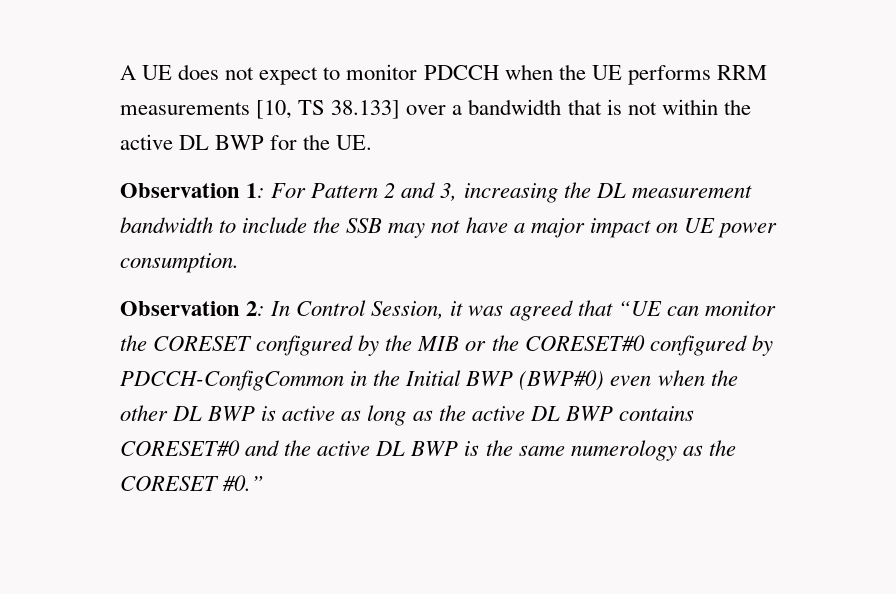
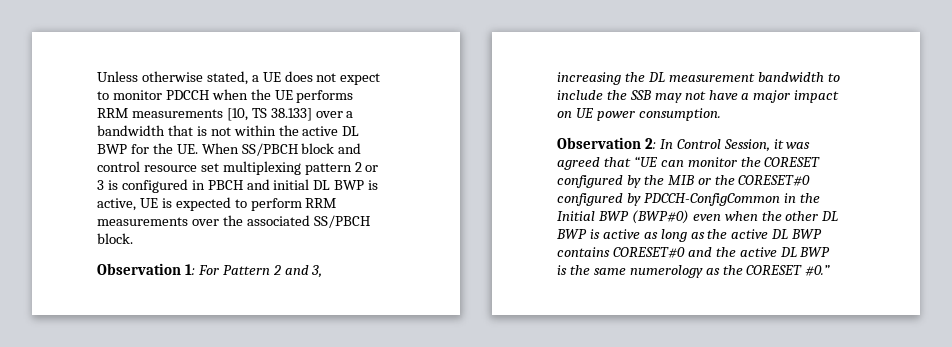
[120,65,136,80] A -> [97,71,259,85] Unless otherwise stated, a
(373, 142) none -> [201,143,362,156] [97,161,379,175] [97,179,379,193] [97,197,337,211] [97,215,370,228] [97,233,133,244] When SS/PBCH block and control resource set multiplexing pattern 2 or 3 is configured in PBCH and initial DL BWP is active, UE is expected to perform RRM measurements over the associated SS/PBCH block.

